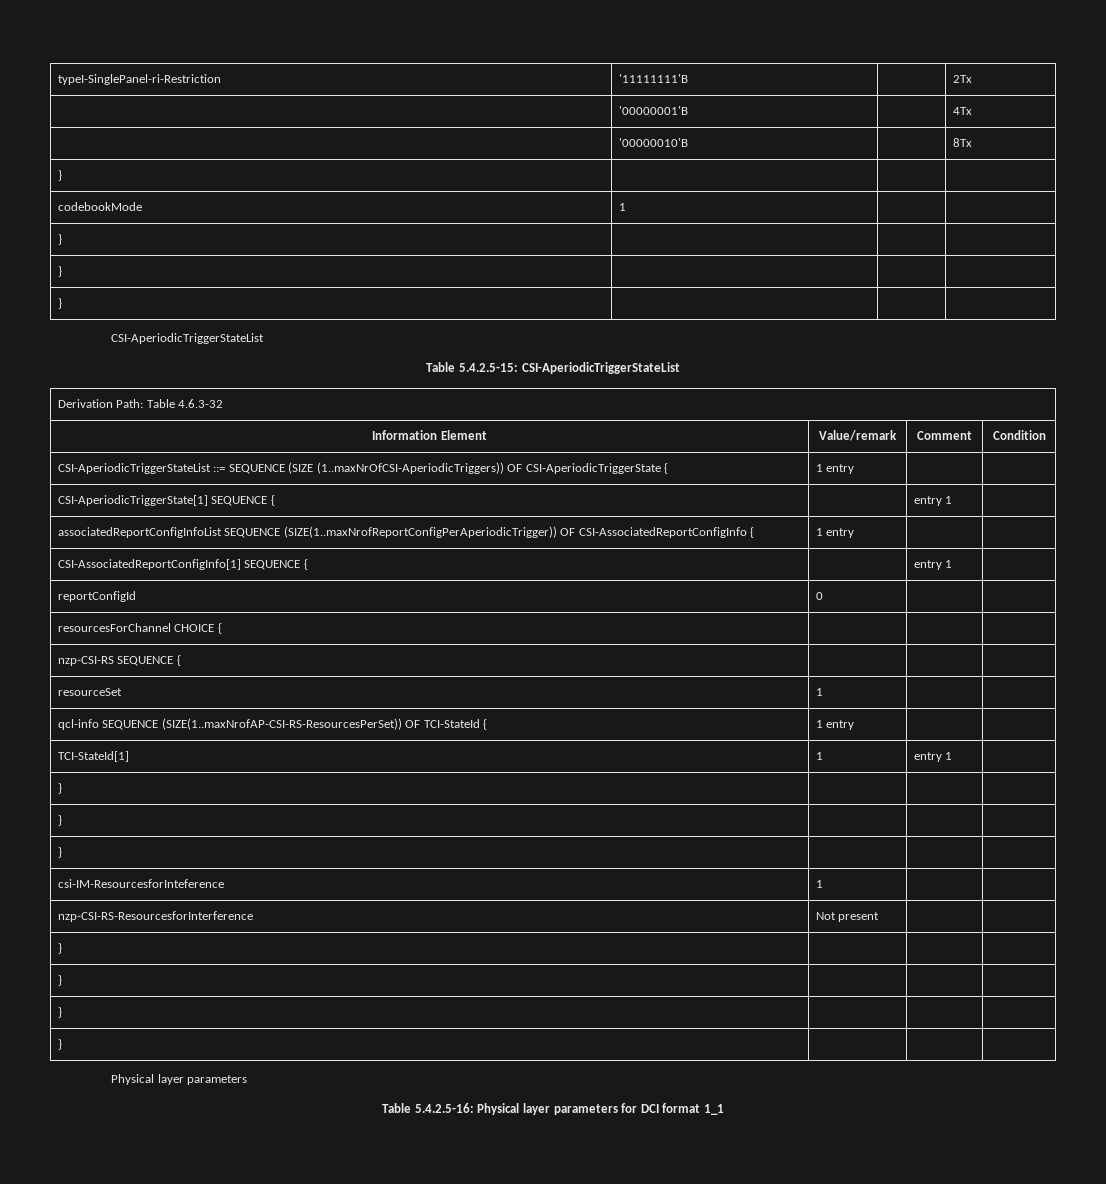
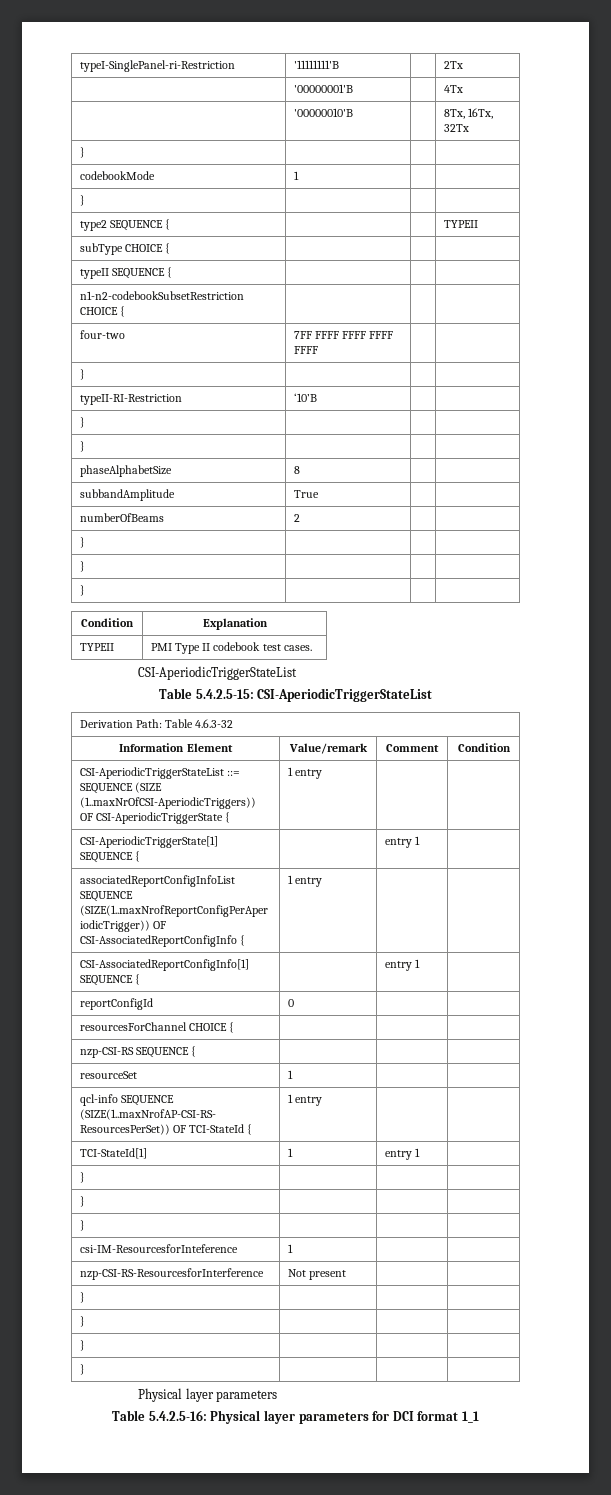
[952,138,972,147] 8Tx -> [444,108,494,119] [444,124,470,132] 8Tx, 16Tx, 32Tx
[57,266,62,277] [57,298,62,309] } | | | // } | | | -> [80,219,171,231] [444,220,479,228] [80,243,171,255] [80,267,173,279] [80,291,245,300] [80,306,126,317] [80,330,126,339] [294,331,394,339] [294,346,319,354] [80,369,86,380] [80,394,183,405] [294,393,318,402] [80,417,86,428] [80,441,86,452] [80,465,173,477] [294,466,301,474] [80,489,176,501] [294,490,320,498] [80,513,165,522] [294,514,301,522] [80,537,86,548] [80,561,86,572] [80,585,86,596] [81,618,134,627] [202,618,268,630] [80,643,115,651] [151,642,312,654] type2 SEQUENCE { | | | TYPEII // subType CHOICE { | | | // typeII SEQUENCE { | | | // n1-n2-codebookSubsetRestriction CHOICE { | | | // four-two | 7FF FFFF FFFF FFFF FFFF | | // } | | | // typeII-RI-Restriction | ‘10’B | | // } | | | // } | | | // phaseAlphabetSize | 8 | | // subbandAmplitude | True | | // numberOfBeams | 2 | | // } | | | // } | | | // } | | | // Condition | Explanation // TYPEII | PMI Type II codebook test cases.

